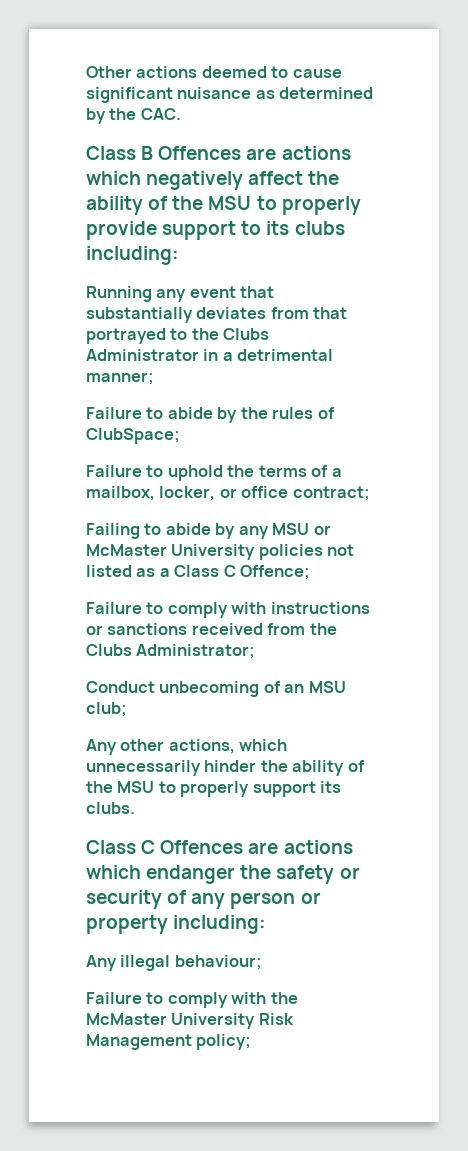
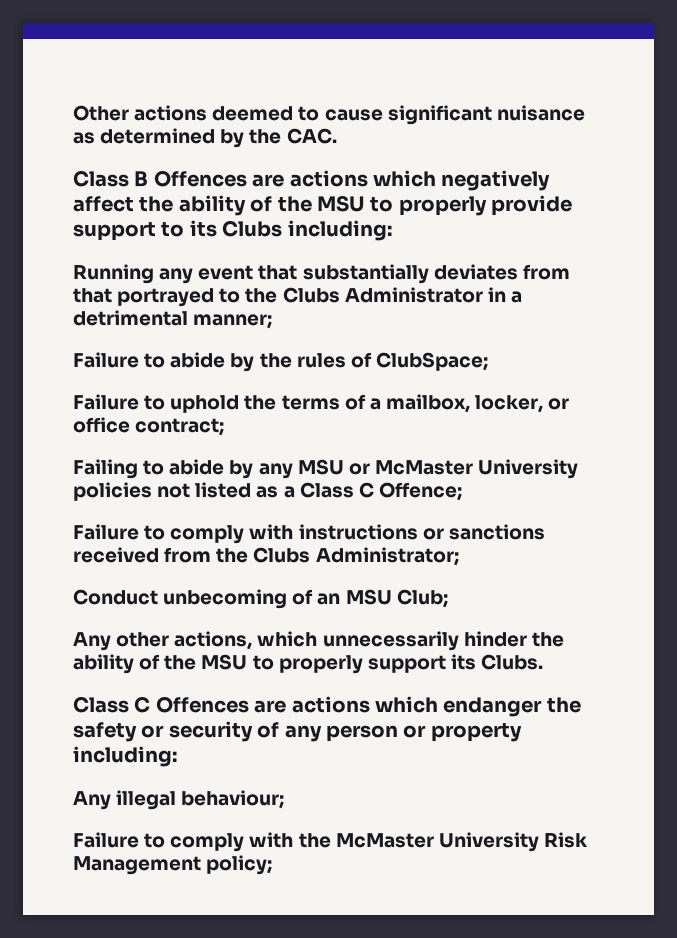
[294,221,345,235] clubs -> [222,220,283,237] Clubs
[86,702,127,717] club; -> [396,589,448,608] Club;
[86,802,135,814] clubs. -> [481,654,544,670] Clubs.

